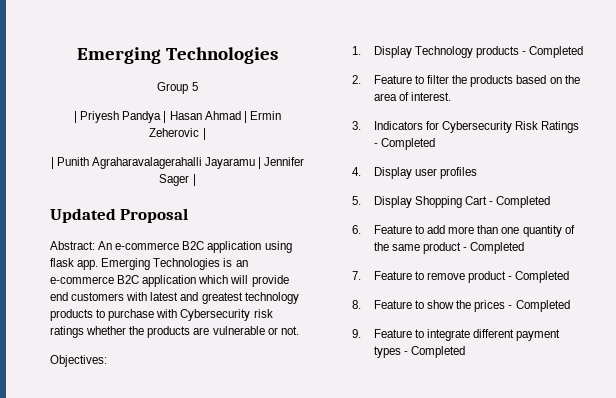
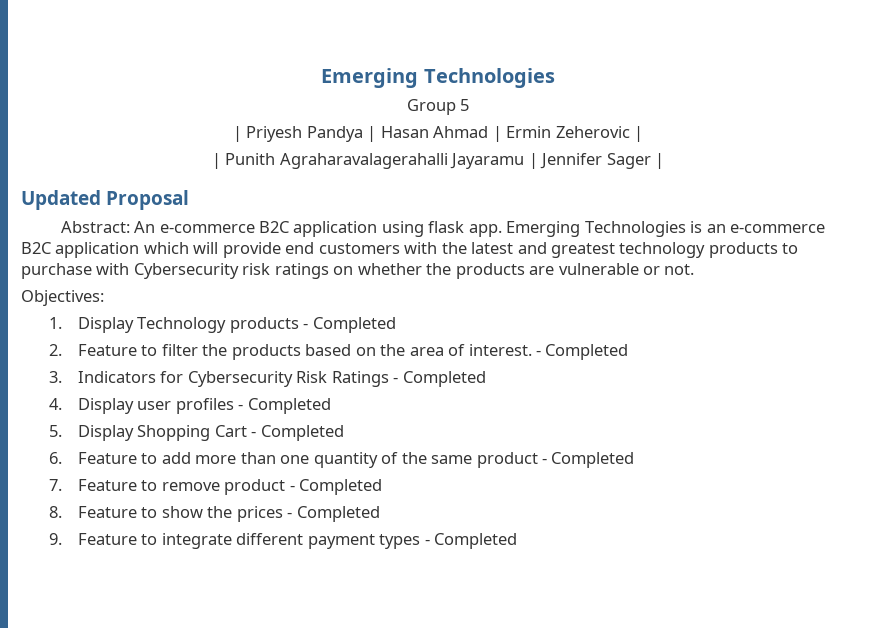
(148, 296) none -> [441,242,467,254] the
(84, 332) none -> [333,266,354,275] on
(452, 96) none -> [535,344,629,360] - Completed
(478, 173) none -> [238,398,331,414] - Completed

